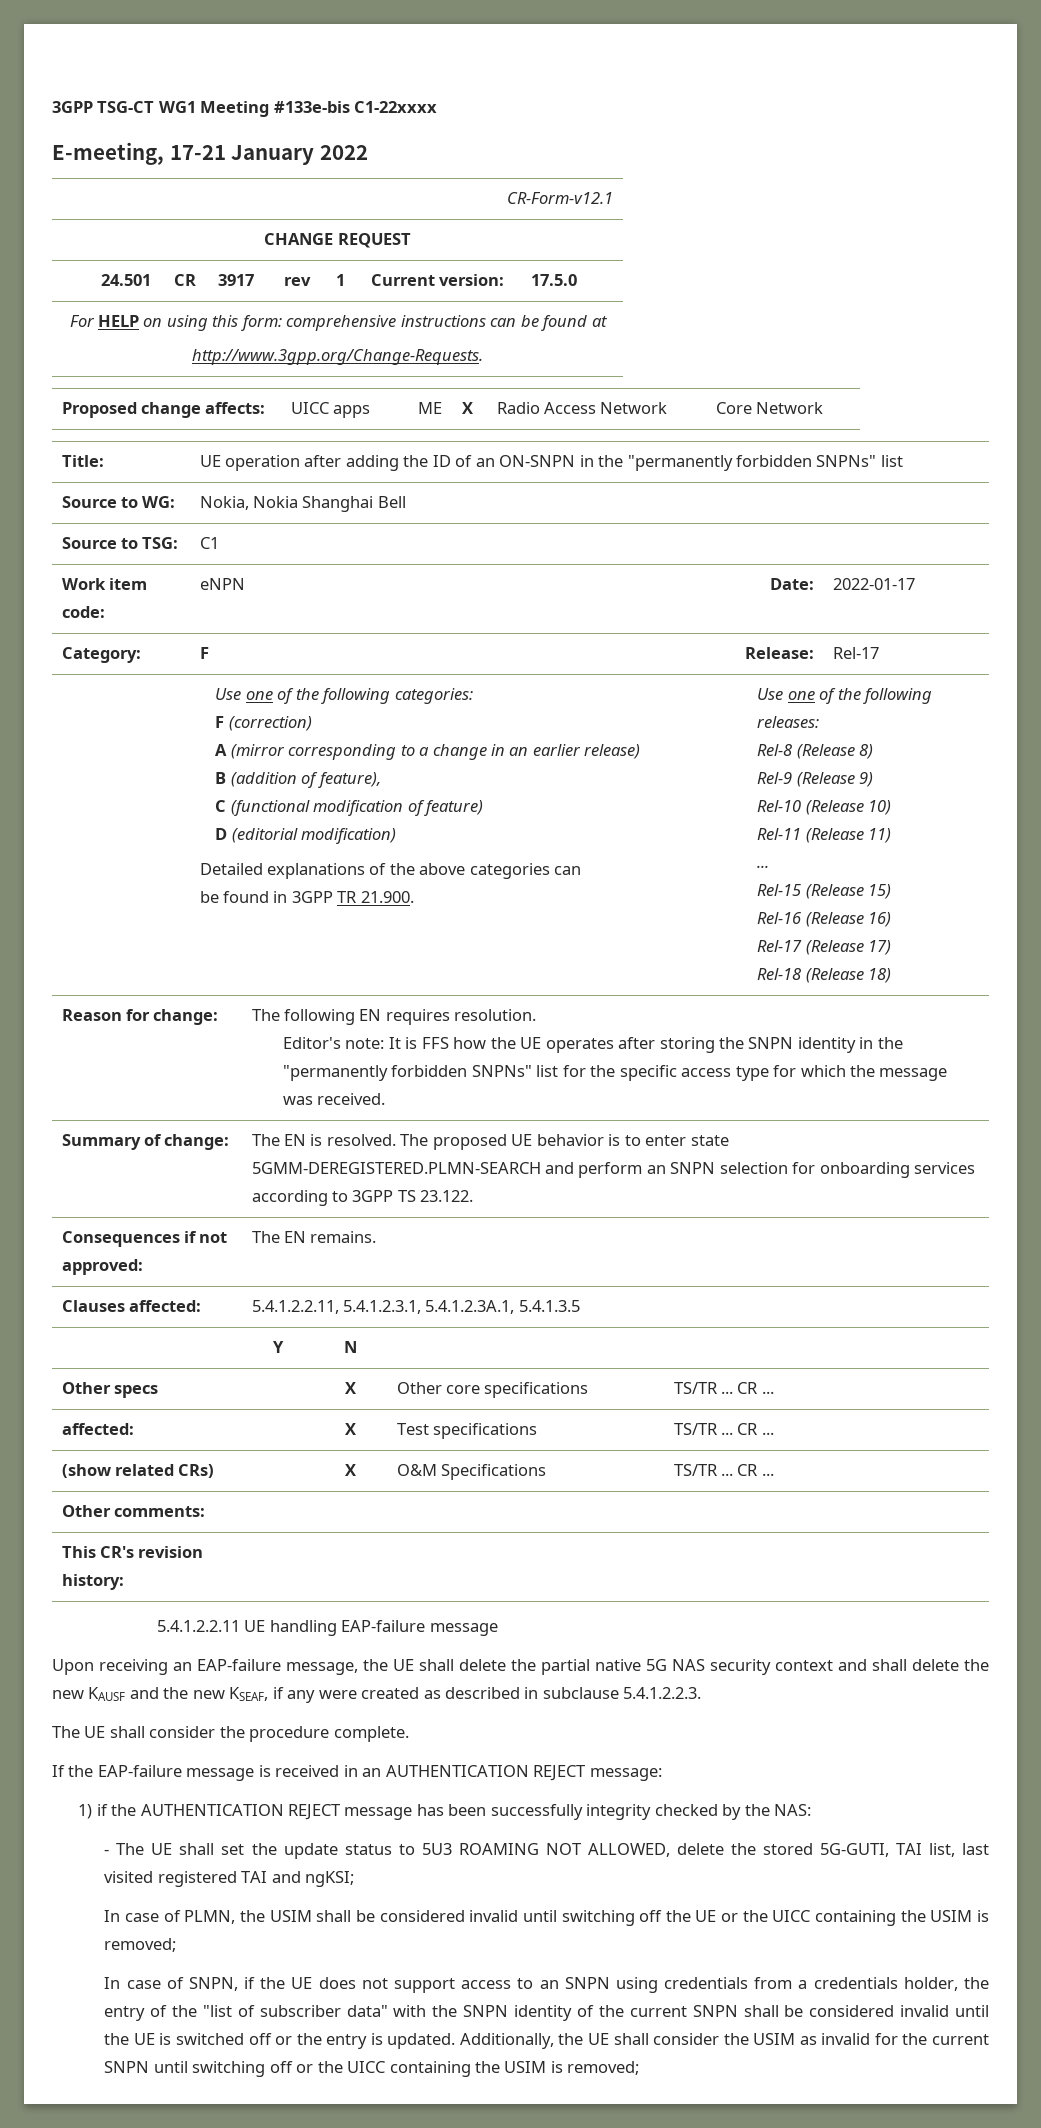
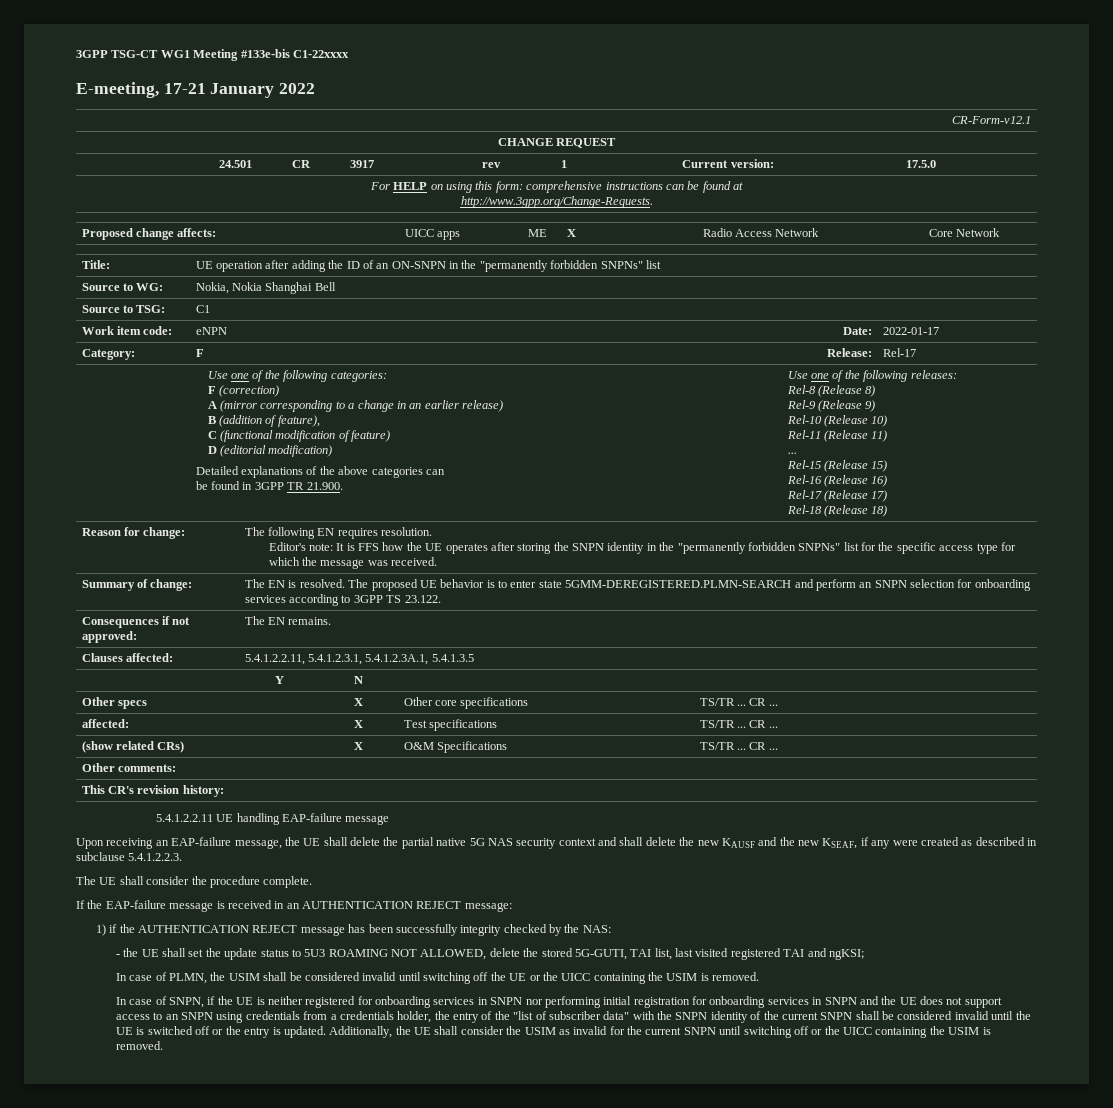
[116,1843,145,1855] The -> [123,948,139,957] the
[104,1938,177,1952] removed; -> [712,972,760,981] removed.
(313, 1983) none -> [256,996,917,1008] is neither registered for onboarding services in SNPN nor performing initial registration for onboarding services in SNPN and the UE
[567,2061,640,2075] removed; -> [115,1041,163,1050] removed.

